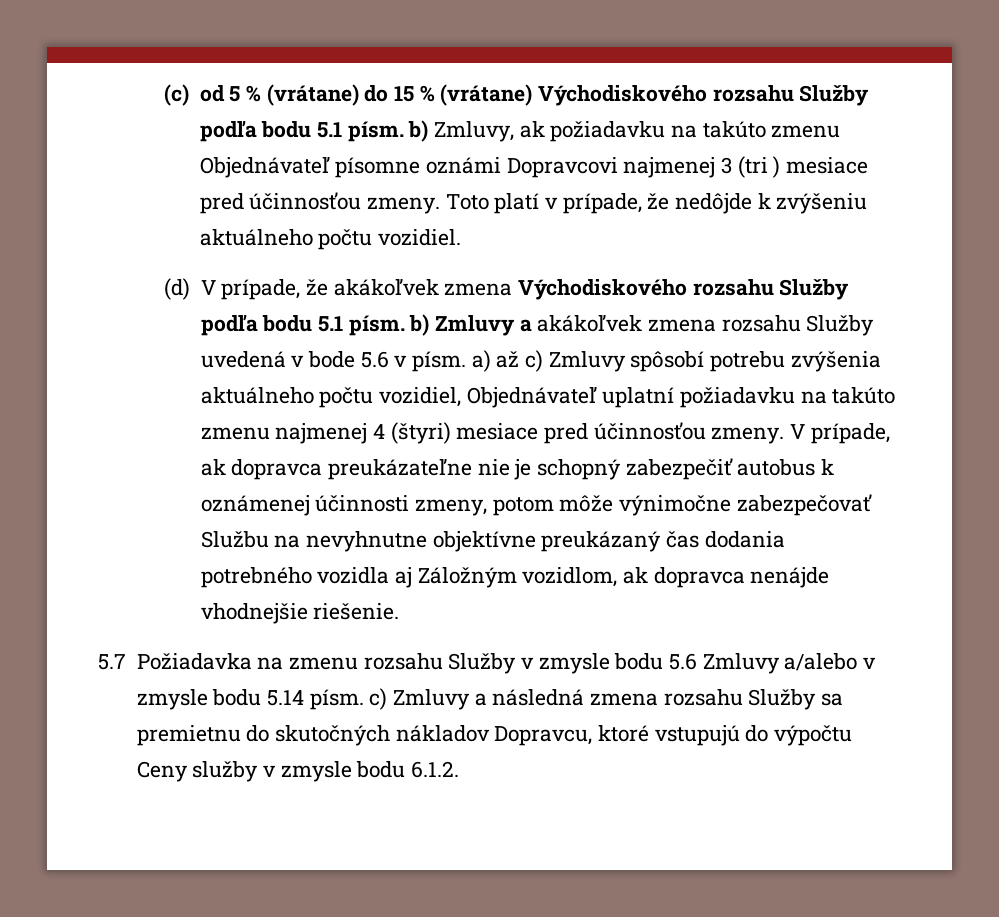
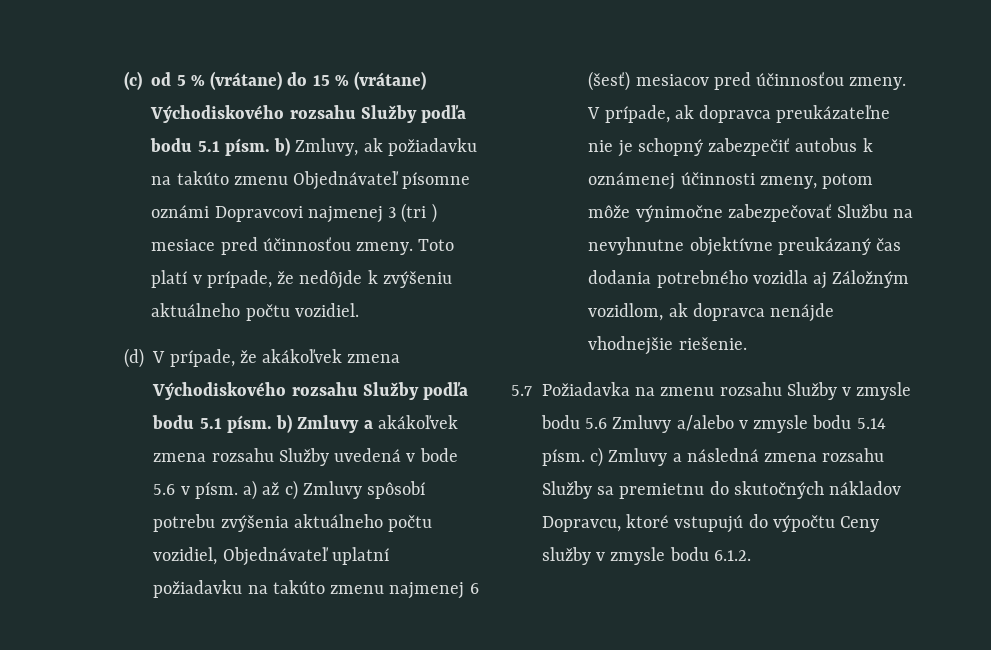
[372,422,539,444] 4 (štyri) mesiace -> [469,583,479,594] [588,71,709,91] 6 (šesť) mesiacov

